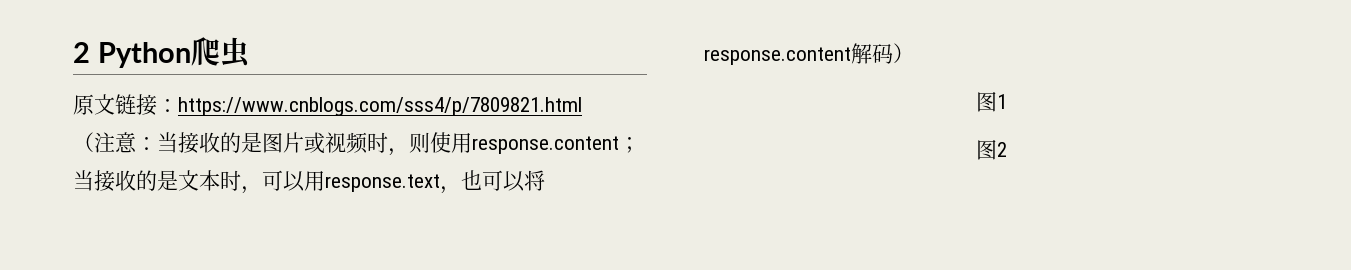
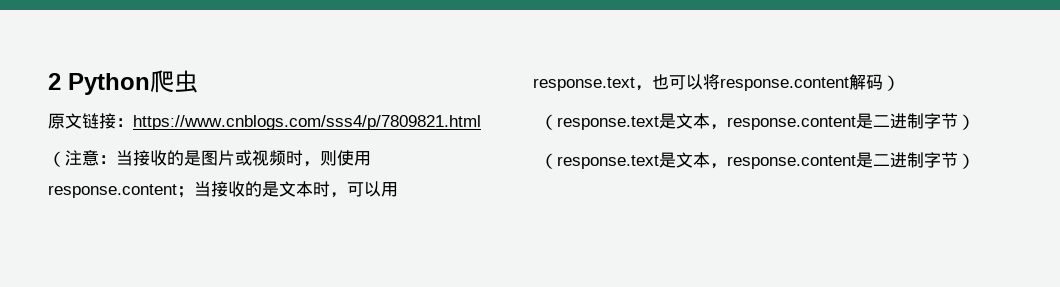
[975,91,1007,112] [975,139,1007,160] 图1 // 图2 -> [540,113,975,130] [540,152,975,169] （response.text是文本，response.content是二进制字节） // （response.text是文本，response.content是二进制字节）

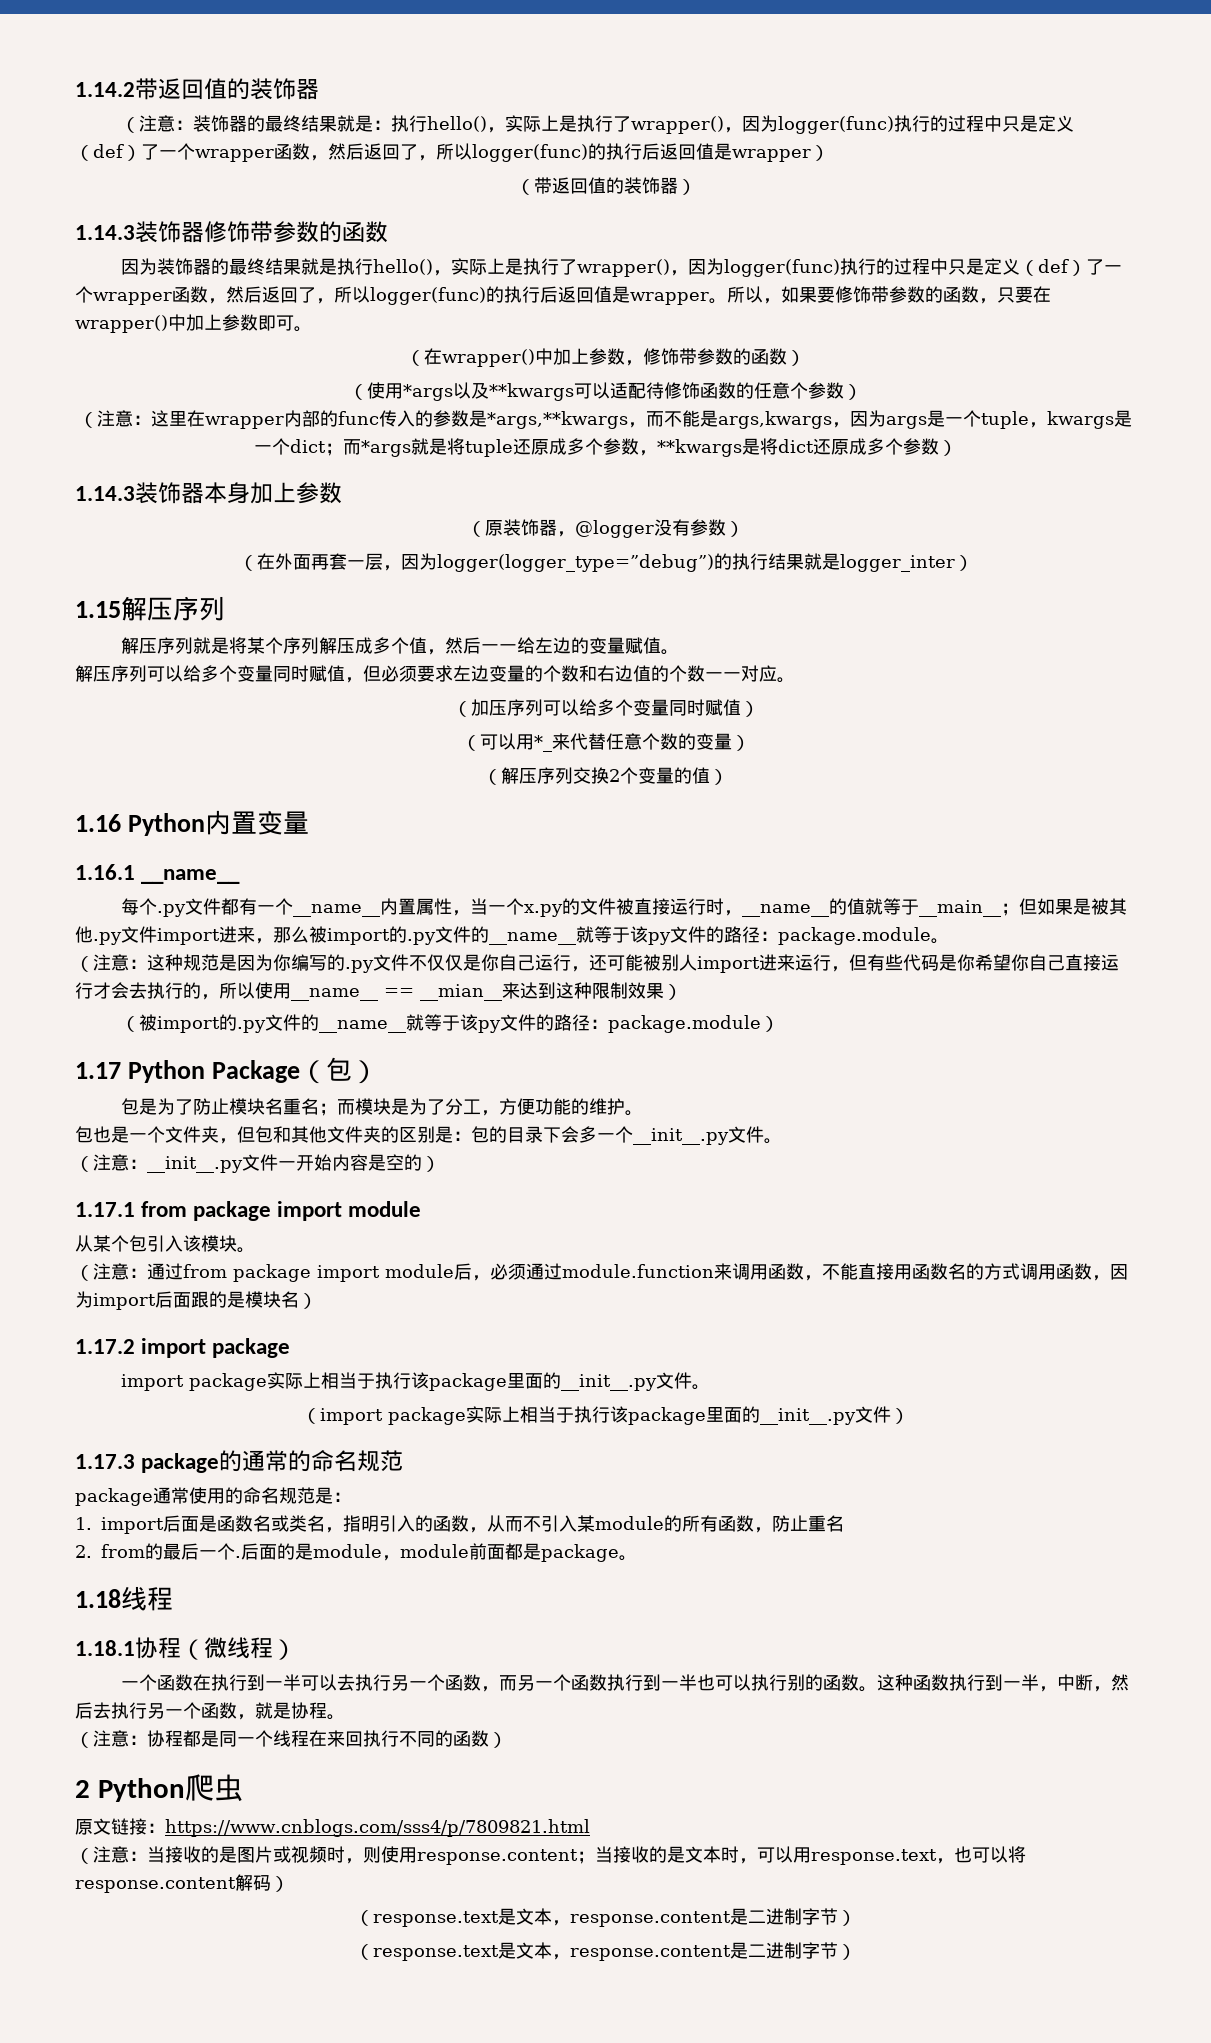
(48, 81) none -> [75,78,319,100] [121,115,1075,134] [75,143,829,162] [515,177,696,195] [75,221,388,243] [121,258,1123,277] [75,286,1051,305] [75,314,312,333] [406,348,805,367] [349,382,862,401] [79,410,1132,429] [254,438,957,457] [75,482,342,504] [467,519,744,538] [238,553,973,572] [75,596,225,621] [121,637,680,655] [75,665,795,683] [452,699,759,717] [461,733,750,752] [483,767,728,785] [75,810,309,836] [75,864,241,884] [121,898,1128,917] [75,926,949,945] [75,954,1119,973] [75,982,682,1001] [121,1014,780,1033] [75,1057,378,1084] [121,1098,644,1116] [75,1126,782,1145] [75,1154,440,1173] [75,1201,422,1221] [75,1235,255,1253] [75,1263,1128,1282] [75,1291,317,1310] [75,1338,291,1358] [121,1372,711,1391] [302,1406,909,1425] [75,1450,404,1473] [75,1487,351,1506] [75,1515,844,1534] [75,1543,637,1562] [75,1586,173,1611] [75,1637,296,1660] [121,1674,1130,1692] [75,1702,345,1720] [75,1730,507,1748] 1.14.2带返回值的装饰器 // （注意：装饰器的最终结果就是：执行hello()，实际上是执行了wrapper()，因为logger(func)执行的过程中只是定义（def）了一个wrapper函数，然后返回了，所以logger(func)的执行后返回值是wrapper） // （带返回值的装饰器） // 1.14.3装饰器修饰带参数的函数 // 因为装饰器的最终结果就是执行hello()，实际上是执行了wrapper()，因为logger(func)执行的过程中只是定义（def）了一个wrapper函数，然后返回了，所以logger(func)的执行后返回值是wrapper。所以，如果要修饰带参数的函数，只要在wrapper()中加上参数即可。 // （在wrapper()中加上参数，修饰带参数的函数） // （使用*args以及**kwargs可以适配待修饰函数的任意个参数） // （注意：这里在wrapper内部的func传入的参数是*args,**kwargs，而不能是args,kwargs，因为args是一个tuple，kwargs是一个dict；而*args就是将tuple还原成多个参数，**kwargs是将dict还原成多个参数） // 1.14.3装饰器本身加上参数 // （原装饰器，@logger没有参数） // （在外面再套一层，因为logger(logger_type=”debug”)的执行结果就是logger_inter） // 1.15解压序列 // 解压序列就是将某个序列解压成多个值，然后一一给左边的变量赋值。 // 解压序列可以给多个变量同时赋值，但必须要求左边变量的个数和右边值的个数一一对应。 // （加压序列可以给多个变量同时赋值） // （可以用*_来代替任意个数的变量） // （解压序列交换2个变量的值） // 1.16 Python内置变量 // 1.16.1 __name__ // 每个.py文件都有一个__name__内置属性，当一个x.py的文件被直接运行时，__name__的值就等于__main__；但如果是被其他.py文件import进来，那么被import的.py文件的__name__就等于该py文件的路径：package.module。 // （注意：这种规范是因为你编写的.py文件不仅仅是你自己运行，还可能被别人import进来运行，但有些代码是你希望你自己直接运行才会去执行的，所以使用__name__ == __mian__来达到这种限制效果） // （被import的.py文件的__name__就等于该py文件的路径：package.module） // 1.17 Python Package（包） // 包是为了防止模块名重名；而模块是为了分工，方便功能的维护。 // 包也是一个文件夹，但包和其他文件夹的区别是：包的目录下会多一个__init__.py文件。 // （注意：__init__.py文件一开始内容是空的） // 1.17.1 from package import module // 从某个包引入该模块。 // （注意：通过from package import module后，必须通过module.function来调用函数，不能直接用函数名的方式调用函数，因为import后面跟的是模块名） // 1.17.2 import package // import package实际上相当于执行该package里面的__init__.py文件。 // （import package实际上相当于执行该package里面的__init__.py文件） // 1.17.3 package的通常的命名规范 // package通常使用的命名规范是： // 1. import后面是函数名或类名，指明引入的函数，从而不引入某module的所有函数，防止重名 // 2. from的最后一个.后面的是module，module前面都是package。 // 1.18线程 // 1.18.1协程（微线程） // 一个函数在执行到一半可以去执行另一个函数，而另一个函数执行到一半也可以执行别的函数。这种函数执行到一半，中断，然后去执行另一个函数，就是协程。 // （注意：协程都是同一个线程在来回执行不同的函数） //

